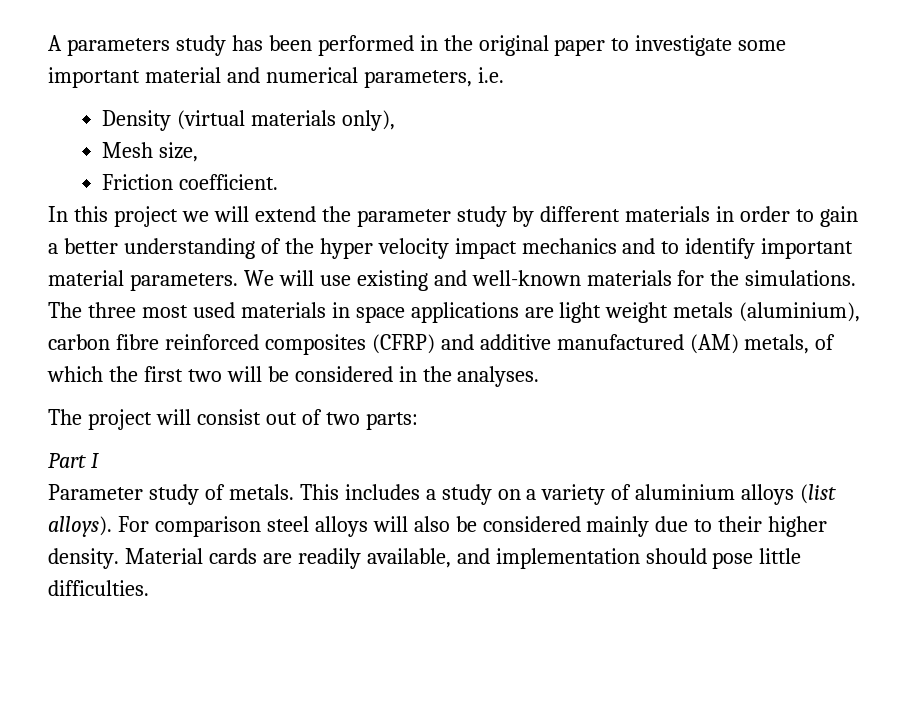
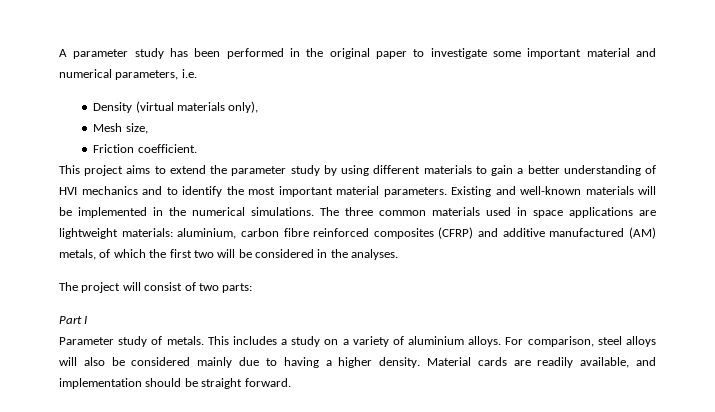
[66,38,170,56] parameters -> [73,49,129,59] parameter
[48,206,249,227] In this project we will -> [59,165,166,176] This project aims to
(535, 216) none -> [341,165,370,176] using
[716,206,791,222] in order -> (472, 169) none
[284,238,517,259] the hyper velocity impact -> [59,187,77,195] HVI
(756, 248) none -> [226,186,275,195] the most
[243,270,857,291] [48,302,861,323] We will use existing and well-known materials for the simulations. The three most used materials in space applications are light weight metals (aluminium), -> [451,186,656,197] [59,207,656,218] [59,228,237,239] Existing and well-known materials will be implemented in the numerical simulations. The three common materials used in space applications are lightweight materials: aluminium,
[265,412,297,425] out -> (183, 286) none
[741,484,837,505] [48,516,261,537] alloys (list alloys). For comparison -> [468,336,594,347] alloys. For comparison,
[718,516,763,532] their -> [283,357,332,368] having a
[712,548,802,569] [48,580,149,596] pose little difficulties. -> [184,378,291,389] be straight forward.

